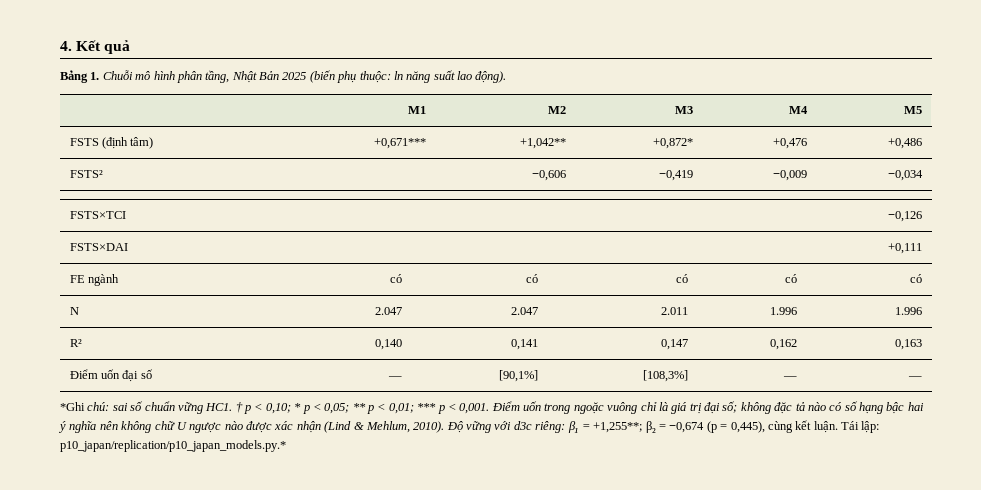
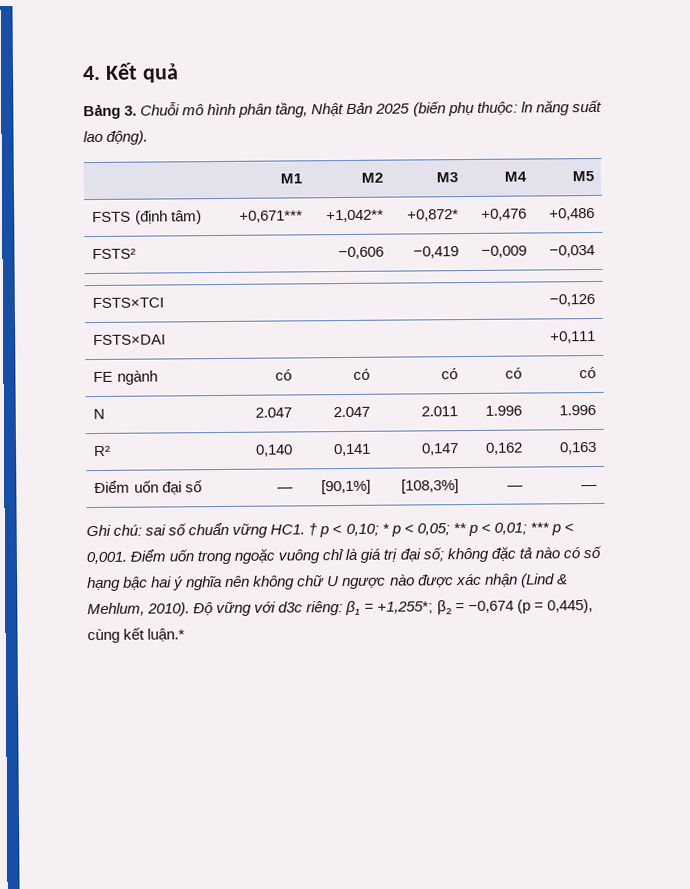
[90,72,100,80] 1. -> [124,105,138,116] 3.
[60,402,85,411] *Ghi -> [86,524,111,537] Ghi
[593,422,643,433] +1,255**; -> [377,601,434,614] +1,255*;
[813,421,880,433] [60,440,286,452] luận. Tái lập: p10_japan/replication/p10_japan_models.py.* -> [147,628,186,642] luận.*

